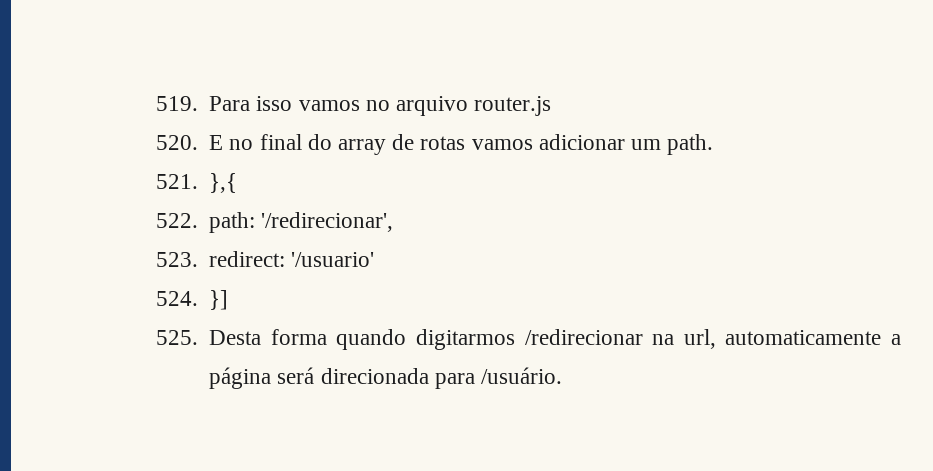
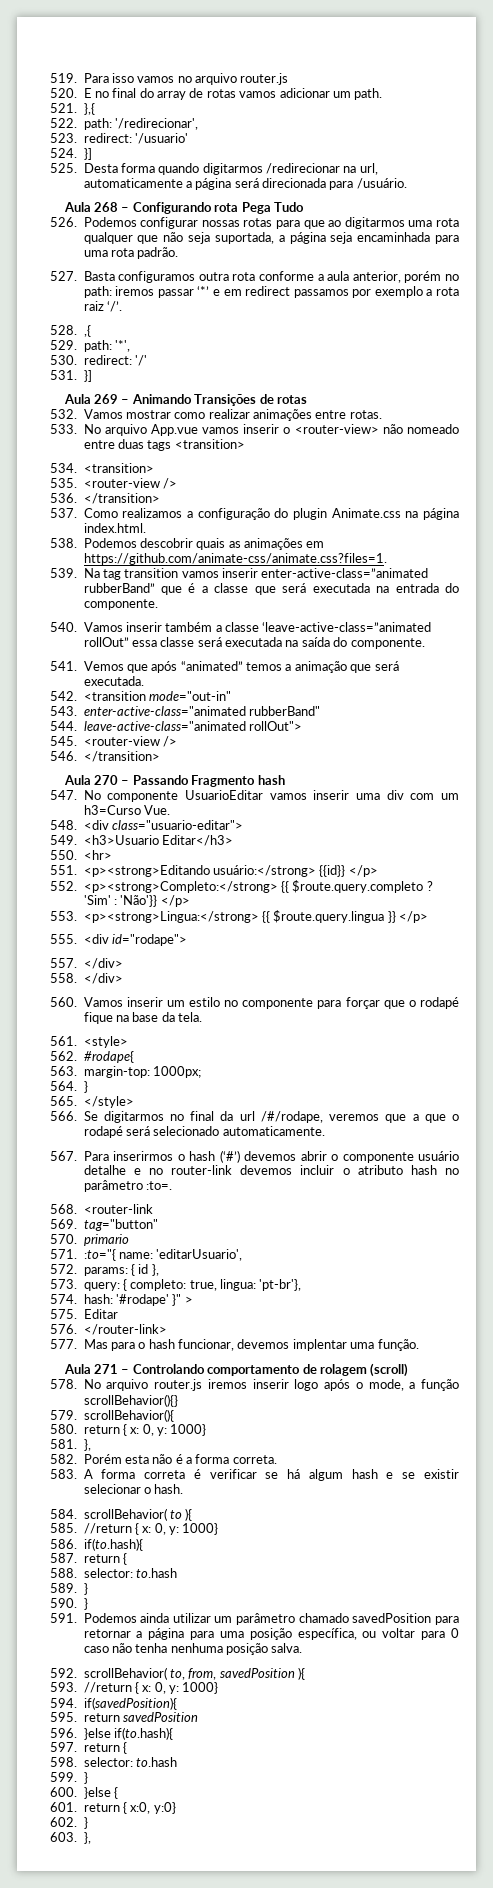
(562, 375) none -> [63,202,304,214] [50,217,460,229] [83,232,460,244] [83,247,179,259] [50,271,460,283] [83,286,459,298] [83,301,122,312] [50,325,91,337] [50,340,130,352] [50,355,147,366] [50,370,92,382] [63,394,307,406] [50,409,382,421] [50,424,459,436] [83,439,245,451] [50,463,154,473] [50,478,177,489] [50,493,160,504] [50,508,459,520] [83,523,146,533] [50,538,325,550] [83,553,387,565] [50,568,429,580] [83,583,459,595] [83,599,158,610] [50,622,432,632] [83,637,425,649] [50,661,399,673] [83,676,144,686] [50,691,231,701] [50,706,320,716] [50,721,302,731] [50,736,177,747] [50,751,160,762] [63,775,285,787] [50,790,460,802] [83,805,170,815] [50,820,243,830] [50,835,233,846] [50,850,112,860] [50,865,378,877] [50,880,433,893] [83,895,190,907] [50,910,429,923] [50,934,187,946] [50,958,123,969] [50,973,123,984] [50,997,460,1009] [83,1012,203,1024] [50,1036,128,1048] [50,1051,134,1063] [50,1066,201,1078] [50,1081,88,1093] [50,1096,134,1108] [50,1111,460,1123] [83,1126,325,1138] [50,1150,459,1163] [83,1165,459,1175] [83,1180,172,1192] [50,1204,153,1214] [50,1219,158,1231] [50,1234,129,1246] [50,1249,243,1261] [50,1264,159,1276] [50,1279,302,1291] [50,1294,193,1306] [50,1309,118,1319] [50,1324,167,1335] [50,1339,419,1351] [63,1363,409,1377] [50,1379,459,1391] [83,1394,178,1407] [50,1409,174,1422] [50,1424,207,1436] [50,1439,91,1451] [50,1454,277,1464] [50,1469,459,1481] [83,1484,184,1494] [50,1508,193,1521] [50,1523,219,1535] [50,1538,143,1551] [50,1553,127,1565] [50,1568,177,1578] [50,1583,88,1595] [50,1598,88,1610] [50,1613,459,1625] [83,1628,460,1640] [83,1643,303,1655] [50,1667,306,1680] [50,1682,219,1694] [50,1697,177,1710] [50,1712,198,1722] [50,1727,173,1740] [50,1742,127,1754] [50,1757,177,1767] [50,1772,88,1784] [50,1787,118,1799] [50,1802,176,1814] [50,1817,88,1829] [50,1832,91,1844] // Aula 268 – Configurando rota Pega Tudo // 526. Podemos configurar nossas rotas para que ao digitarmos uma rota qualquer que não seja suportada, a página seja encaminhada para uma rota padrão. // 527. Basta configuramos outra rota conforme a aula anterior, porém no path: iremos passar ‘*’ e em redirect passamos por exemplo a rota raiz ‘/’. // 528. ,{ // 529. path: '*', // 530. redirect: '/' // 531. }] // Aula 269 – Animando Transições de rotas // 532. Vamos mostrar como realizar animações entre rotas. // 533. No arquivo App.vue vamos inserir o <router-view> não nomeado entre duas tags <transition> // 534. <transition> // 535. <router-view /> // 536. </transition> // 537. Como realizamos a configuração do plugin Animate.css na página index.html. // 538. Podemos descobrir quais as animações em https://github.com/animate-css/animate.css?files=1. // 539. Na tag transition vamos inserir enter-active-class=”animated rubberBand” que é a classe que será executada na entrada do componente. // 540. Vamos inserir também a classe ‘leave-active-class=”animated rollOut” essa classe será executada na saída do componente. // 541. Vemos que após “animated” temos a animação que será executada. // 542. <transition mode="out-in" // 543. enter-active-class="animated rubberBand" // 544. leave-active-class="animated rollOut"> // 545. <router-view /> // 546. </transition> // Aula 270 – Passando Fragmento hash // 547. No componente UsuarioEditar vamos inserir uma div com um h3=Curso Vue. // 548. <div class="usuario-editar"> // 549. <h3>Usuario Editar</h3> // 550. <hr> // 551. <p><strong>Editando usuário:</strong> {{id}} </p> // 552. <p><strong>Completo:</strong> {{ $route.query.completo ? 'Sim' : 'Não'}} </p> // 553. <p><strong>Lingua:</strong> {{ $route.query.lingua }} </p> // 555. <div id="rodape"> // 557. </div> // 558. </div> // 560. Vamos inserir um estilo no componente para forçar que o rodapé fique na base da tela. // 561. <style> // 562. #rodape{ // 563. margin-top: 1000px; // 564. } // 565. </style> // 566. Se digitarmos no final da url /#/rodape, veremos que a que o rodapé será selecionado automaticamente. // 567. Para inserirmos o hash (‘#’) devemos abrir o componente usuário detalhe e no router-link devemos incluir o atributo hash no parâmetro :to=. // 568. <router-link // 569. tag="button" // 570. primario // 571. :to="{ name: 'editarUsuario', // 572. params: { id }, // 573. query: { completo: true, lingua: 'pt-br'}, // 574. hash: '#rodape' }" > // 575. Editar // 576. </router-link> // 577. Mas para o hash funcionar, devemos implentar uma função. // Aula 271 – Controlando comportamento de rolagem (scroll) // 578. No arquivo router.js iremos inserir logo após o mode, a função scrollBehavior(){} // 579. scrollBehavior(){ // 580. return { x: 0, y: 1000} // 581. }, // 582. Porém esta não é a forma correta. // 583. A forma correta é verificar se há algum hash e se existir selecionar o hash. // 584. scrollBehavior( to ){ // 585. //return { x: 0, y: 1000} // 586. if(to.hash){ // 587. return { // 588. selector: to.hash // 589. } // 590. } // 591. Podemos ainda utilizar um parâmetro chamado savedPosition para retornar a página para uma posição específica, ou voltar para 0 caso não tenha nenhuma posição salva. // 592. scrollBehavior( to, from, savedPosition ){ // 593. //return { x: 0, y: 1000} // 594. if(savedPosition){ // 595. return savedPosition // 596. }else if(to.hash){ // 597. return { // 598. selector: to.hash // 599. } // 600. }else { // 601. return { x:0, y:0} // 602. } // 603. },

